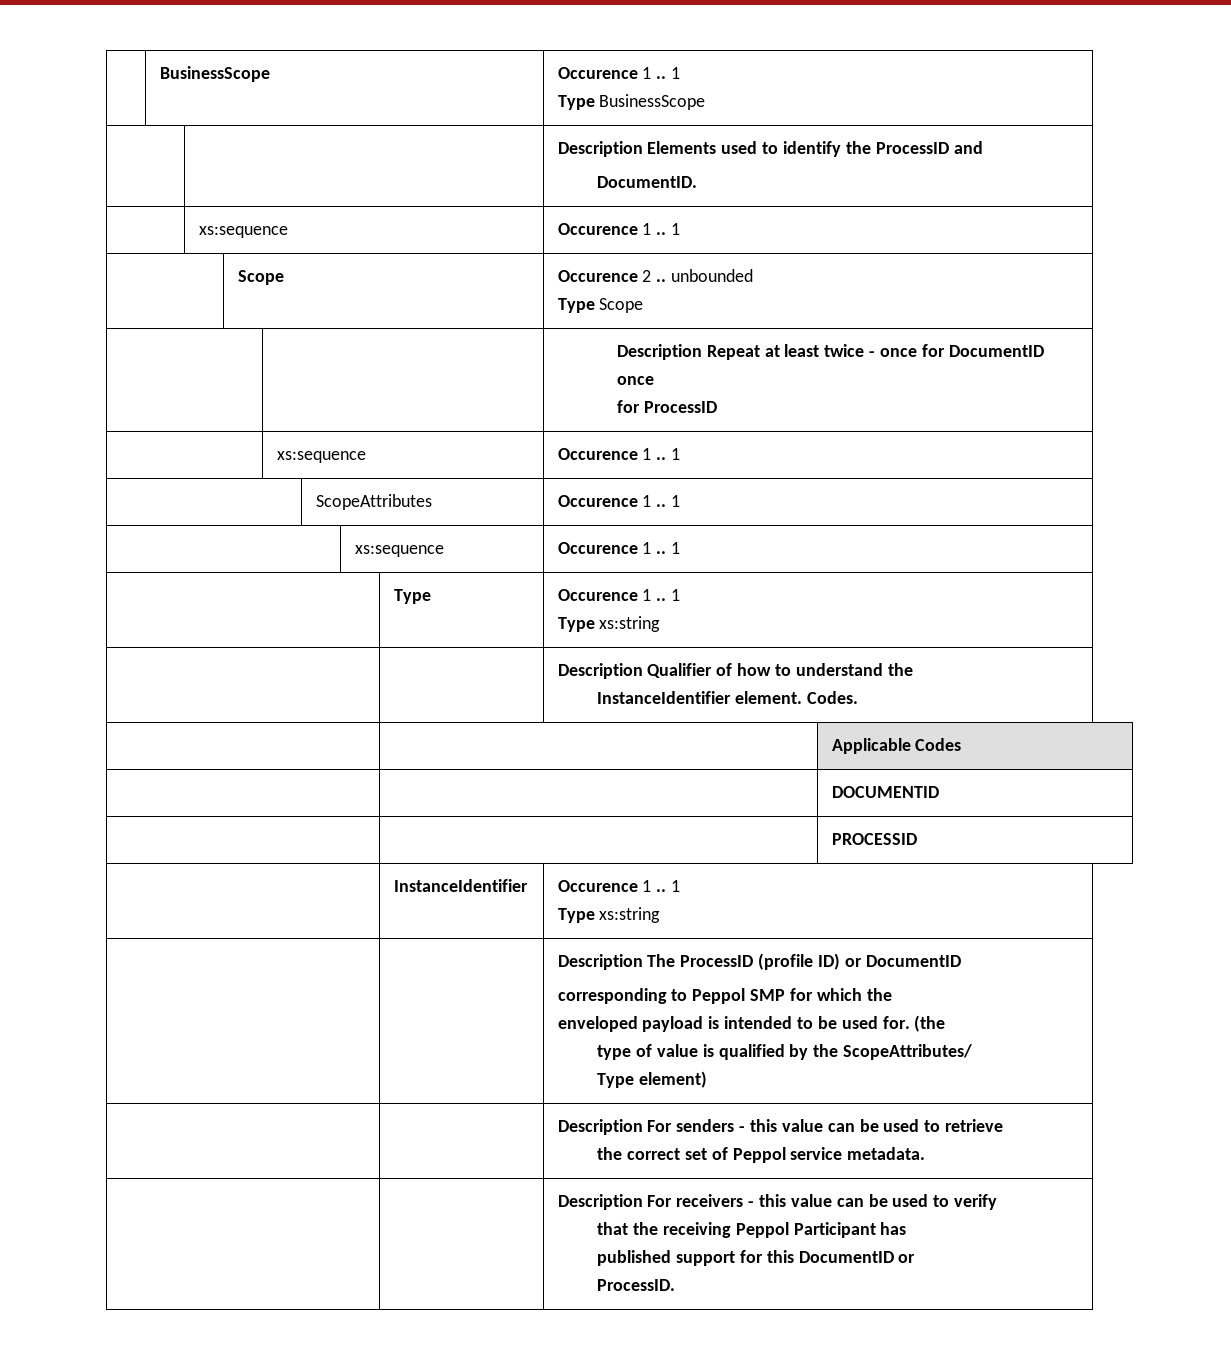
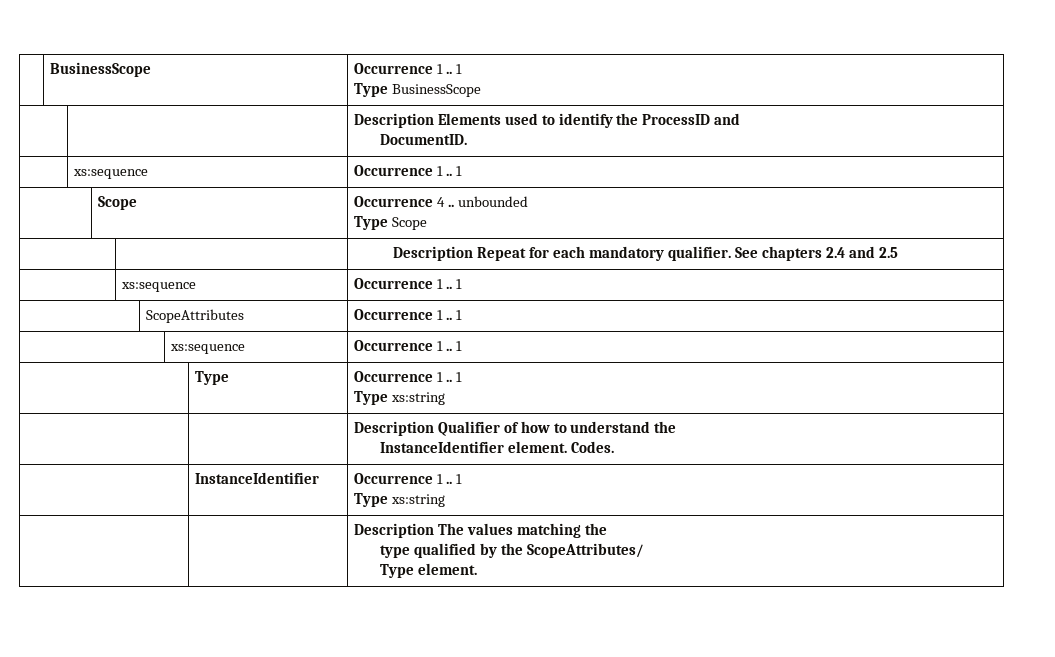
[557,67,638,79] Occurence -> [353,63,433,74] Occurrence
[557,223,638,235] Occurence -> [353,165,433,176] Occurrence
[557,270,652,282] Occurence 2 -> [353,196,445,207] Occurrence 4
[764,344,1044,357] [616,376,654,385] [616,400,717,413] [276,451,366,463] [557,448,638,460] at least twice - once for DocumentID once // for ProcessID // | xs:sequence | Occurence -> [529,246,898,261] [120,282,196,292] [353,278,433,289] for each mandatory qualifier. See chapters 2.4 and 2.5 // | xs:sequence | Occurrence
[557,495,638,507] Occurence -> [353,309,433,320] Occurrence
[557,542,638,554] Occurence -> [353,340,433,351] Occurrence
[557,589,638,601] Occurence -> [353,371,433,382] Occurrence
[831,738,962,754] [831,786,939,798] [831,833,917,845] // | | Applicable Codes // | | DOCUMENTID // | | PROCESSID -> (615, 447) none
[557,880,638,892] Occurence -> [353,473,433,484] Occurrence
[680,953,961,970] [557,988,892,1004] [557,1015,946,1032] [597,1044,714,1060] ProcessID (profile ID) or DocumentID // corresponding to Peppol SMP for which the // enveloped payload is intended to be used for. (the // type of value is -> [466,523,607,538] [380,545,411,558] values matching the // type
[638,1071,707,1088] [557,1119,1004,1135] [597,1147,926,1163] [557,1194,998,1210] [597,1222,907,1238] [597,1250,916,1266] [597,1279,676,1291] element) // | | Description For senders - this value can be used to retrieve // the correct set of Peppol service metadata. // | | Description For receivers - this value can be used to verify // that the receiving Peppol Participant has // published support for this DocumentID or // ProcessID. -> [418,563,478,575] element.

